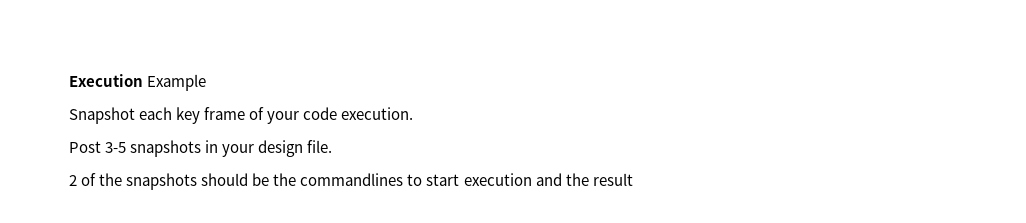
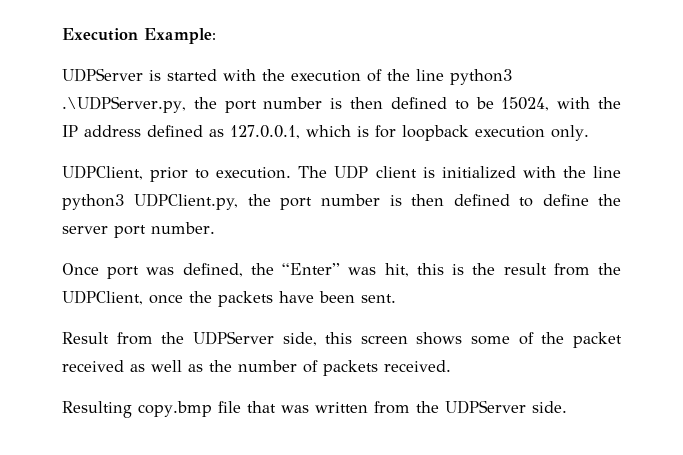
[147,74,207,91] [69,107,414,124] [69,140,333,157] [69,173,633,190] Example // Snapshot each key frame of your code execution. // Post 3-5 snapshots in your design file. // 2 of the snapshots should be the commandlines to start execution and the result -> [144,28,216,44] [62,68,512,85] [62,96,622,113] [62,125,589,141] [62,165,621,182] [62,193,621,210] [62,222,215,238] [62,263,621,279] [62,290,396,307] [62,331,622,348] [62,360,451,376] [62,400,567,418] Example: // UDPServer is started with the execution of the line python3 .\UDPServer.py, the port number is then defined to be 15024, with the IP address defined as 127.0.0.1, which is for loopback execution only. // UDPClient, prior to execution. The UDP client is initialized with the line python3 UDPClient.py, the port number is then defined to define the server port number. // Once port was defined, the “Enter” was hit, this is the result from the UDPClient, once the packets have been sent. // Result from the UDPServer side, this screen shows some of the packet received as well as the number of packets received. // Resulting copy.bmp file that was written from the UDPServer side.

